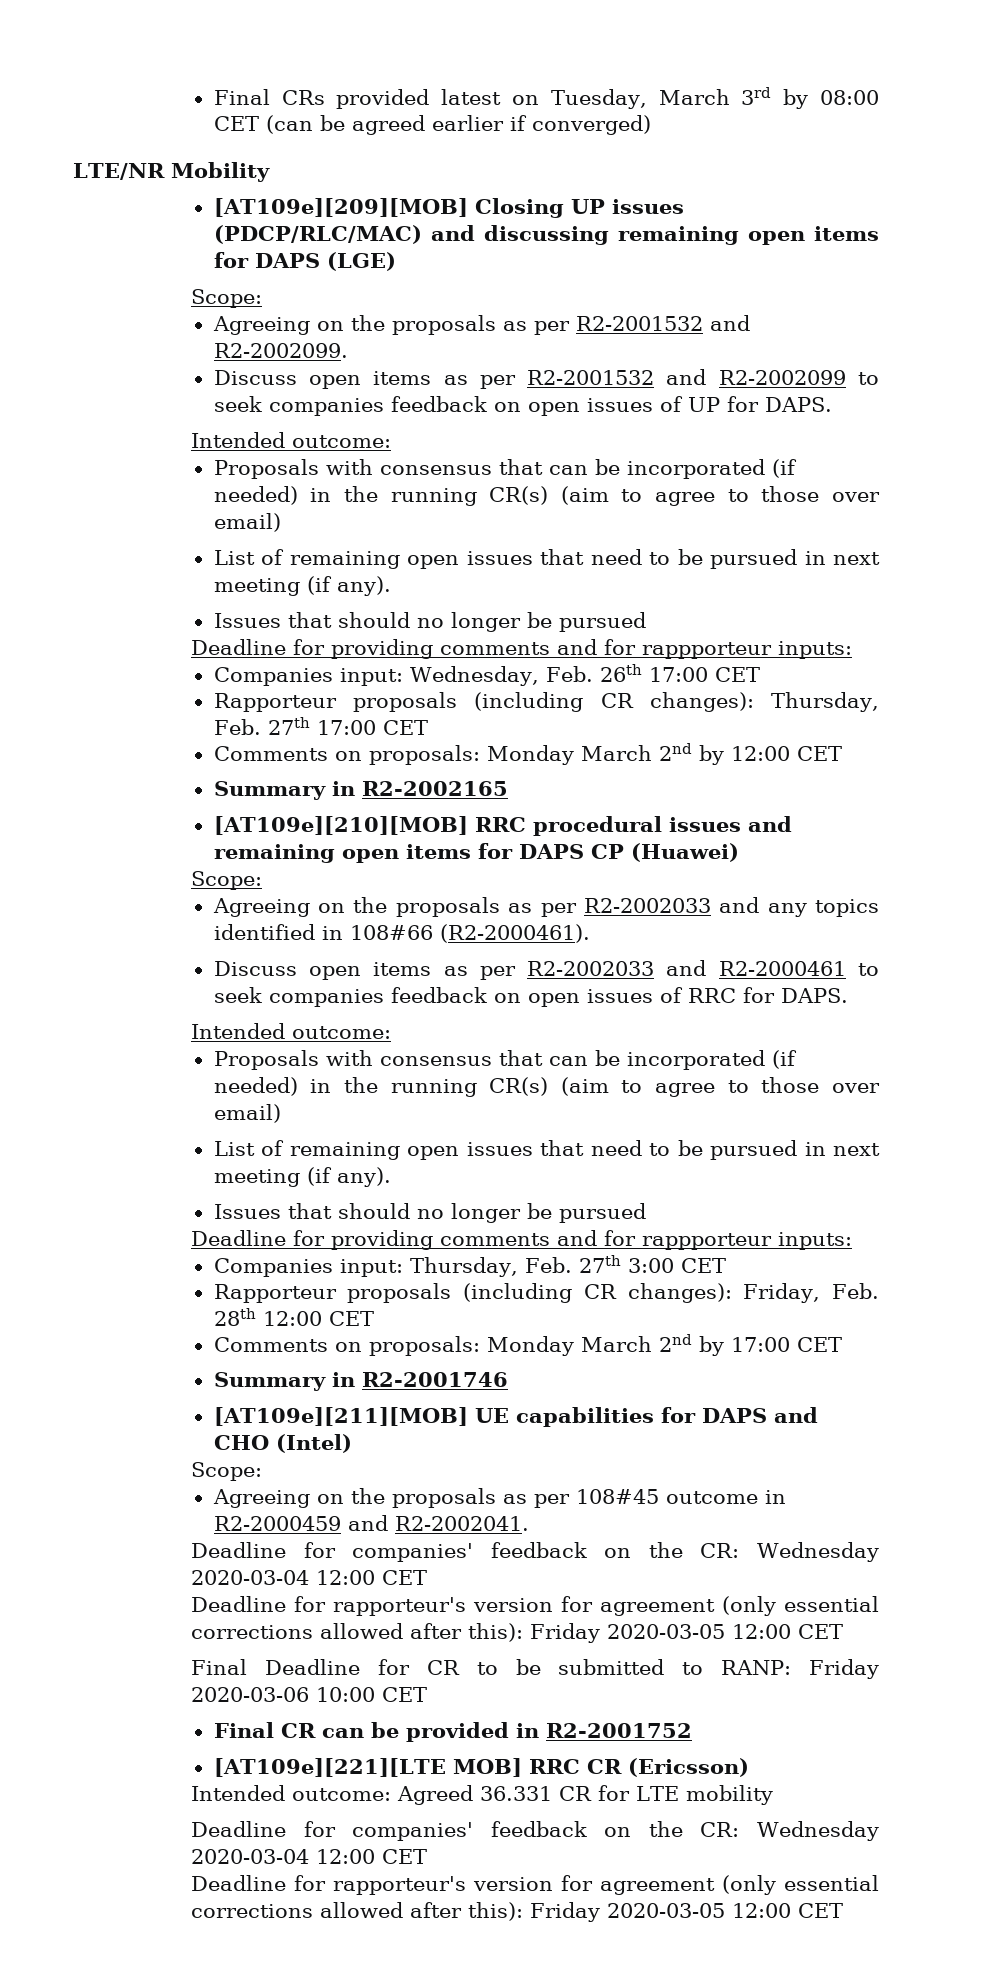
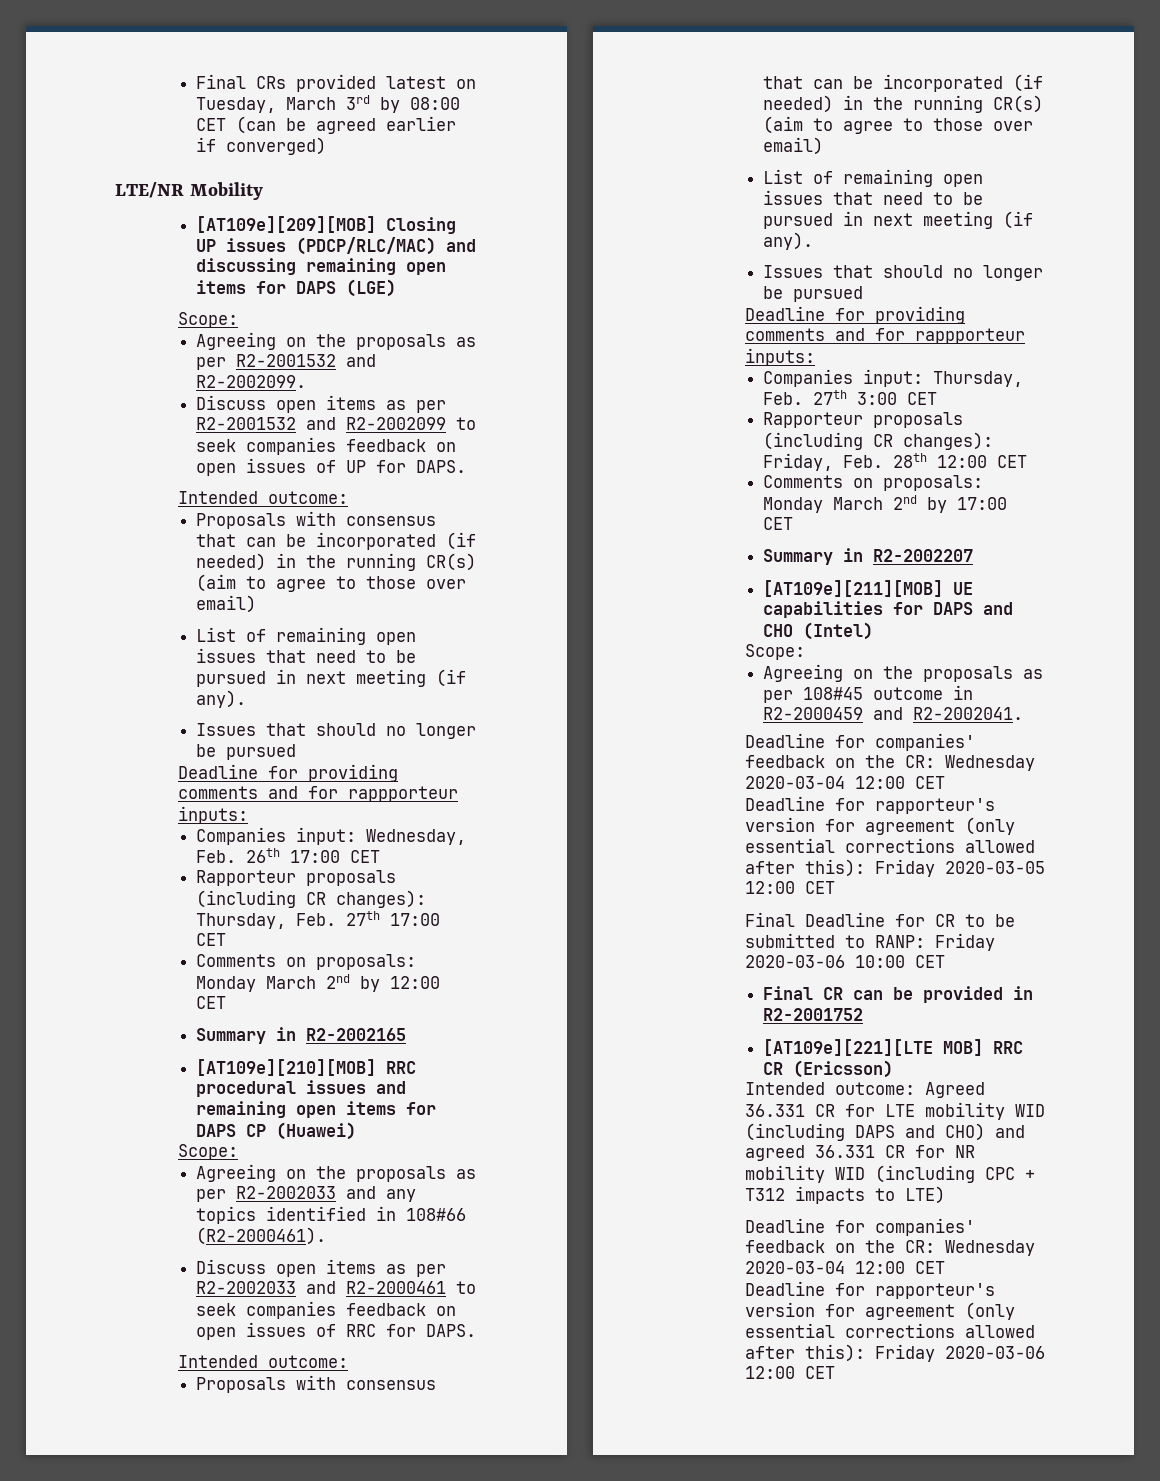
[361,1372,508,1387] R2-2001746 -> [873,549,974,562] R2-2002207
(774, 1795) none -> [1014,1104,1045,1117] [744,1123,1025,1141] [744,1145,975,1161] [744,1165,1035,1183] [744,1186,945,1204] WID (including DAPS and CHO) and agreed 36.331 CR for NR mobility WID (including CPC + T312 impacts to LTE)
[607,1903,726,1918] 2020-03-05 -> [944,1346,1045,1359] 2020-03-06

